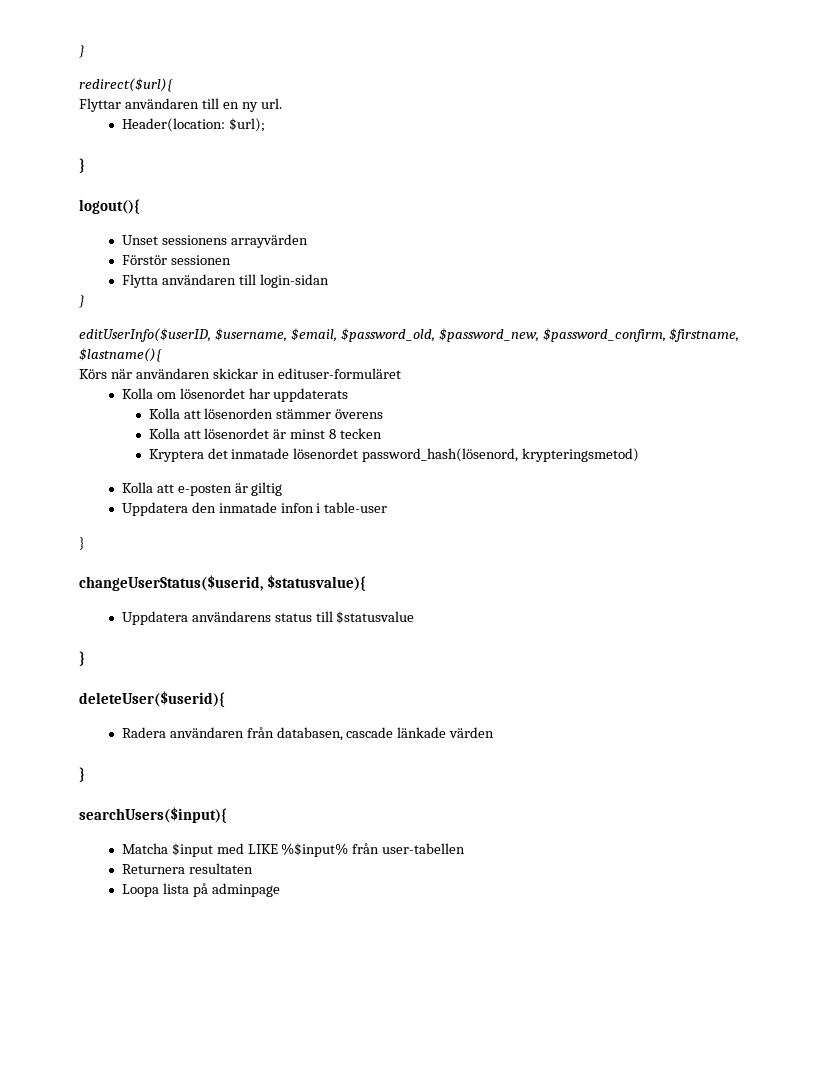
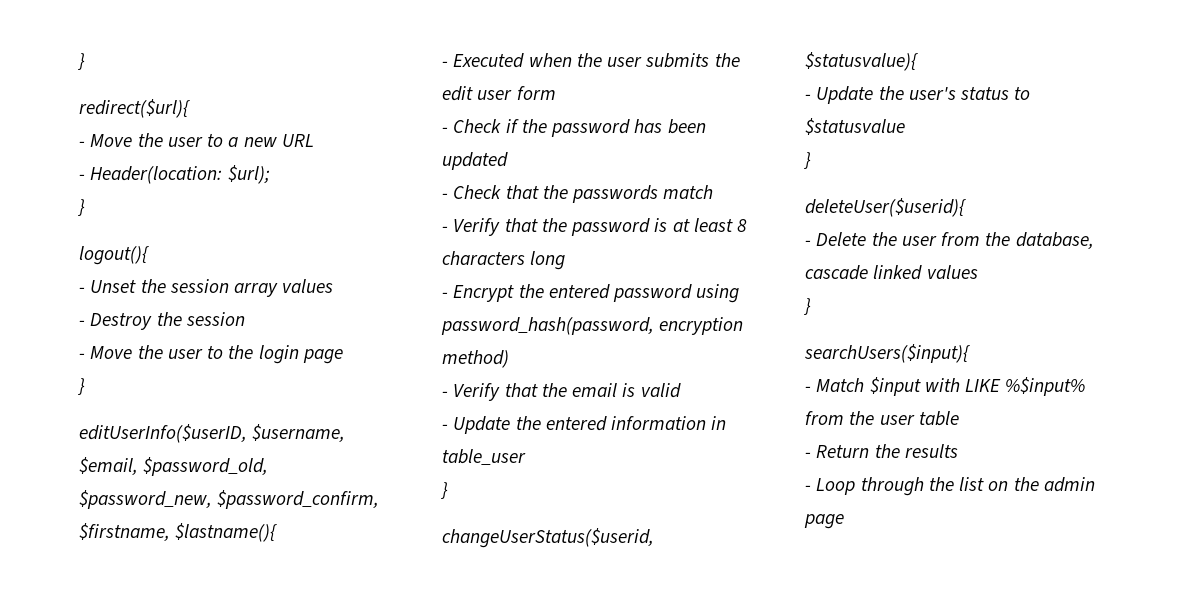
[79,98,282,112] [121,118,265,132] [79,158,85,173] [79,199,140,214] [121,234,308,248] [121,255,231,265] [121,274,329,288] Flyttar användaren till en ny url. // Header(location: $url); // } // logout(){ // Unset sessionens arrayvärden // Förstör sessionen // Flytta användaren till login-sidan -> [79,133,314,147] [79,165,270,184] [77,199,85,216] [79,246,149,265] [79,279,334,297] [79,312,245,330] [79,345,343,364] - Move the user to a new URL // - Header(location: $url); // } // logout(){ // - Unset the session array values // - Destroy the session // - Move the user to the login page
[79,368,401,379] [121,388,349,402] [148,408,384,419] [148,428,383,439] [148,448,640,462] [121,482,283,496] [121,502,388,516] [79,537,85,550] [79,575,367,591] [121,611,415,625] [79,651,85,666] [79,691,225,707] [121,727,495,741] [79,767,85,782] [79,807,227,823] [121,843,466,857] [121,863,253,874] [121,883,280,897] Körs när användaren skickar in edituser-formuläret // Kolla om lösenordet har uppdaterats // Kolla att lösenorden stämmer överens // Kolla att lösenordet är minst 8 tecken // Kryptera det inmatade lösenordet password_hash(lösenord, krypteringsmetod) // Kolla att e-posten är giltig // Uppdatera den inmatade infon i table-user // } // changeUserStatus($userid, $statusvalue){ // Uppdatera användarens status till $statusvalue // } // deleteUser($userid){ // Radera användaren från databasen, cascade länkade värden // } // searchUsers($input){ // Matcha $input med LIKE %$input% från user-tabellen // Returnera resultaten // Loopa lista på adminpage -> [442,53,740,68] [442,86,556,101] [442,119,706,137] [442,152,508,170] [442,185,714,203] [442,218,748,236] [442,251,566,270] [442,284,740,303] [441,317,744,335] [442,350,509,368] [442,383,681,401] [442,416,727,434] [442,449,526,465] [440,482,448,499] [442,528,654,548] [805,52,918,71] [805,86,1031,104] [805,118,905,135] [803,152,811,169] [805,198,966,217] [805,232,1094,249] [805,265,978,280] [803,298,811,315] [804,344,970,363] [805,377,1086,396] [805,411,959,426] [805,444,958,458] [805,477,1095,496] [804,514,844,529] - Executed when the user submits the edit user form // - Check if the password has been updated // - Check that the passwords match // - Verify that the password is at least 8 characters long // - Encrypt the entered password using password_hash(password, encryption method) // - Verify that the email is valid // - Update the entered information in table_user // } // changeUserStatus($userid, $statusvalue){ // - Update the user's status to $statusvalue // } // deleteUser($userid){ // - Delete the user from the database, cascade linked values // } // searchUsers($input){ // - Match $input with LIKE %$input% from the user table // - Return the results // - Loop through the list on the admin page

